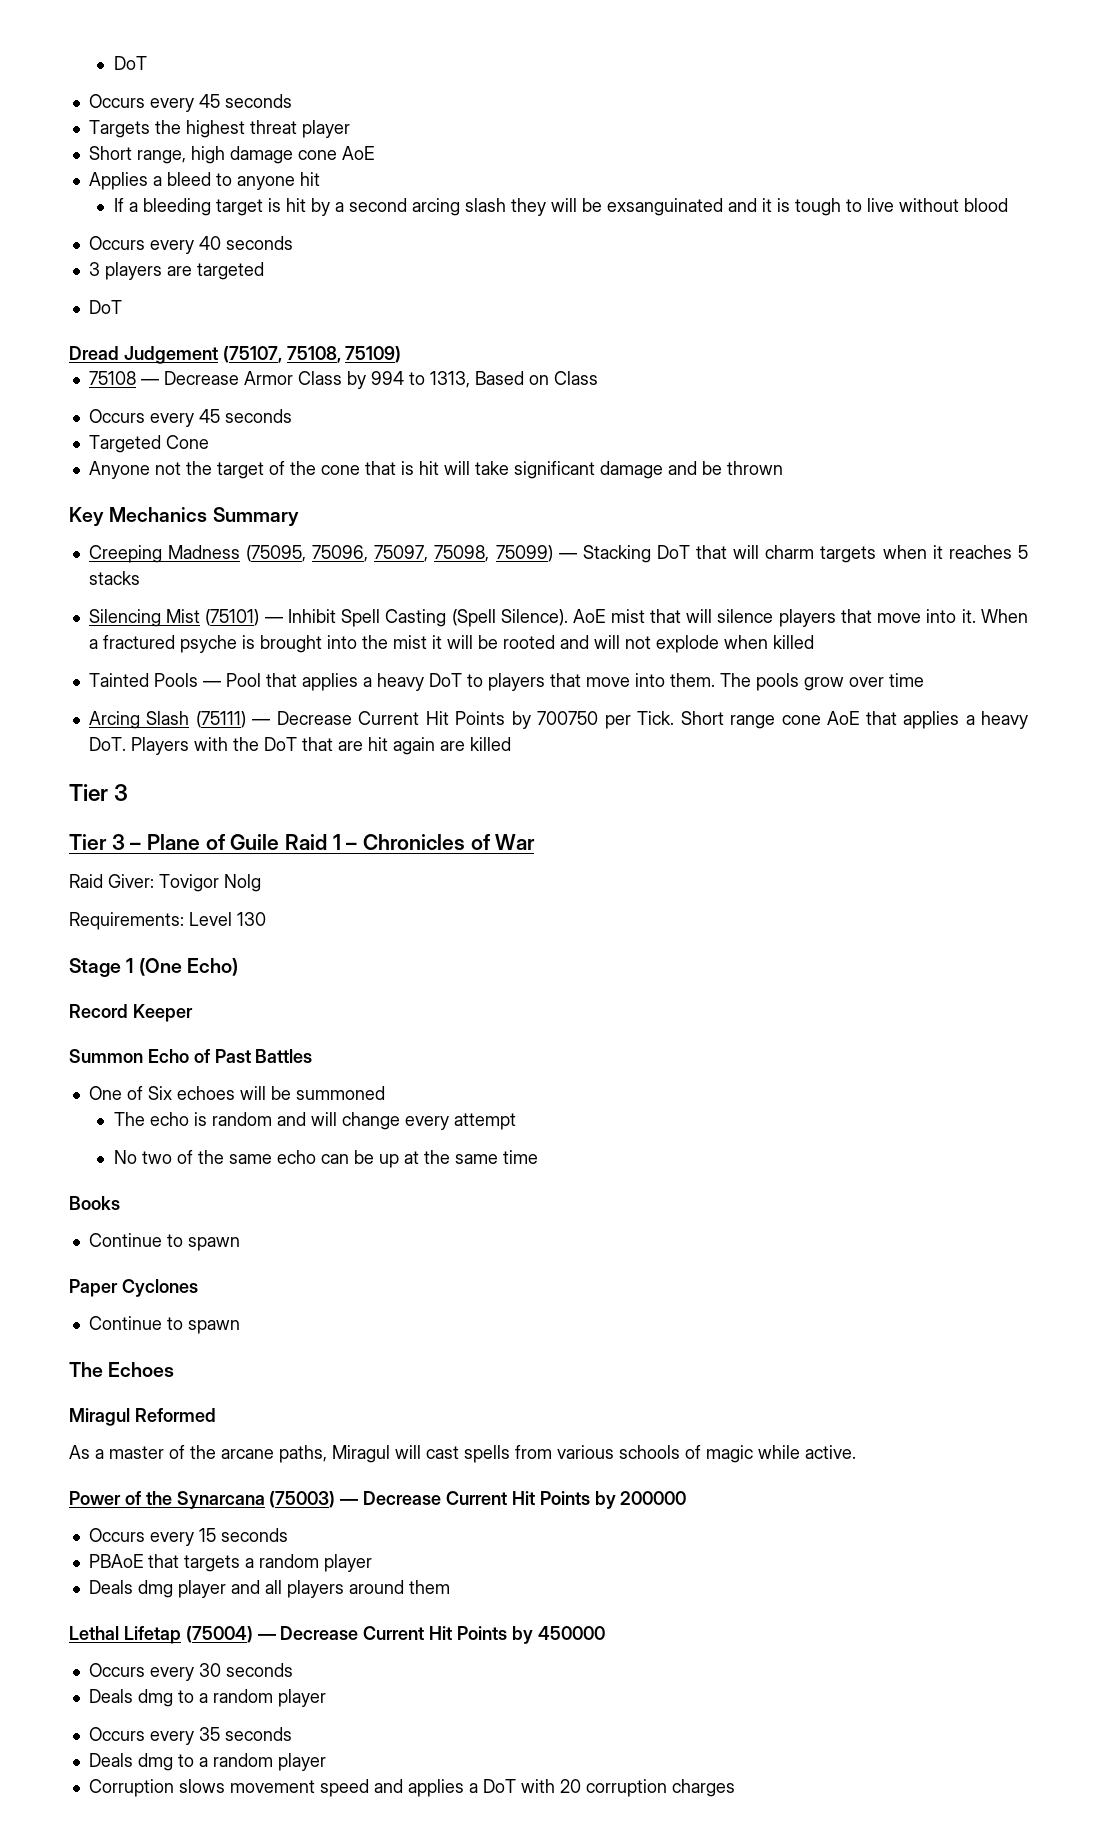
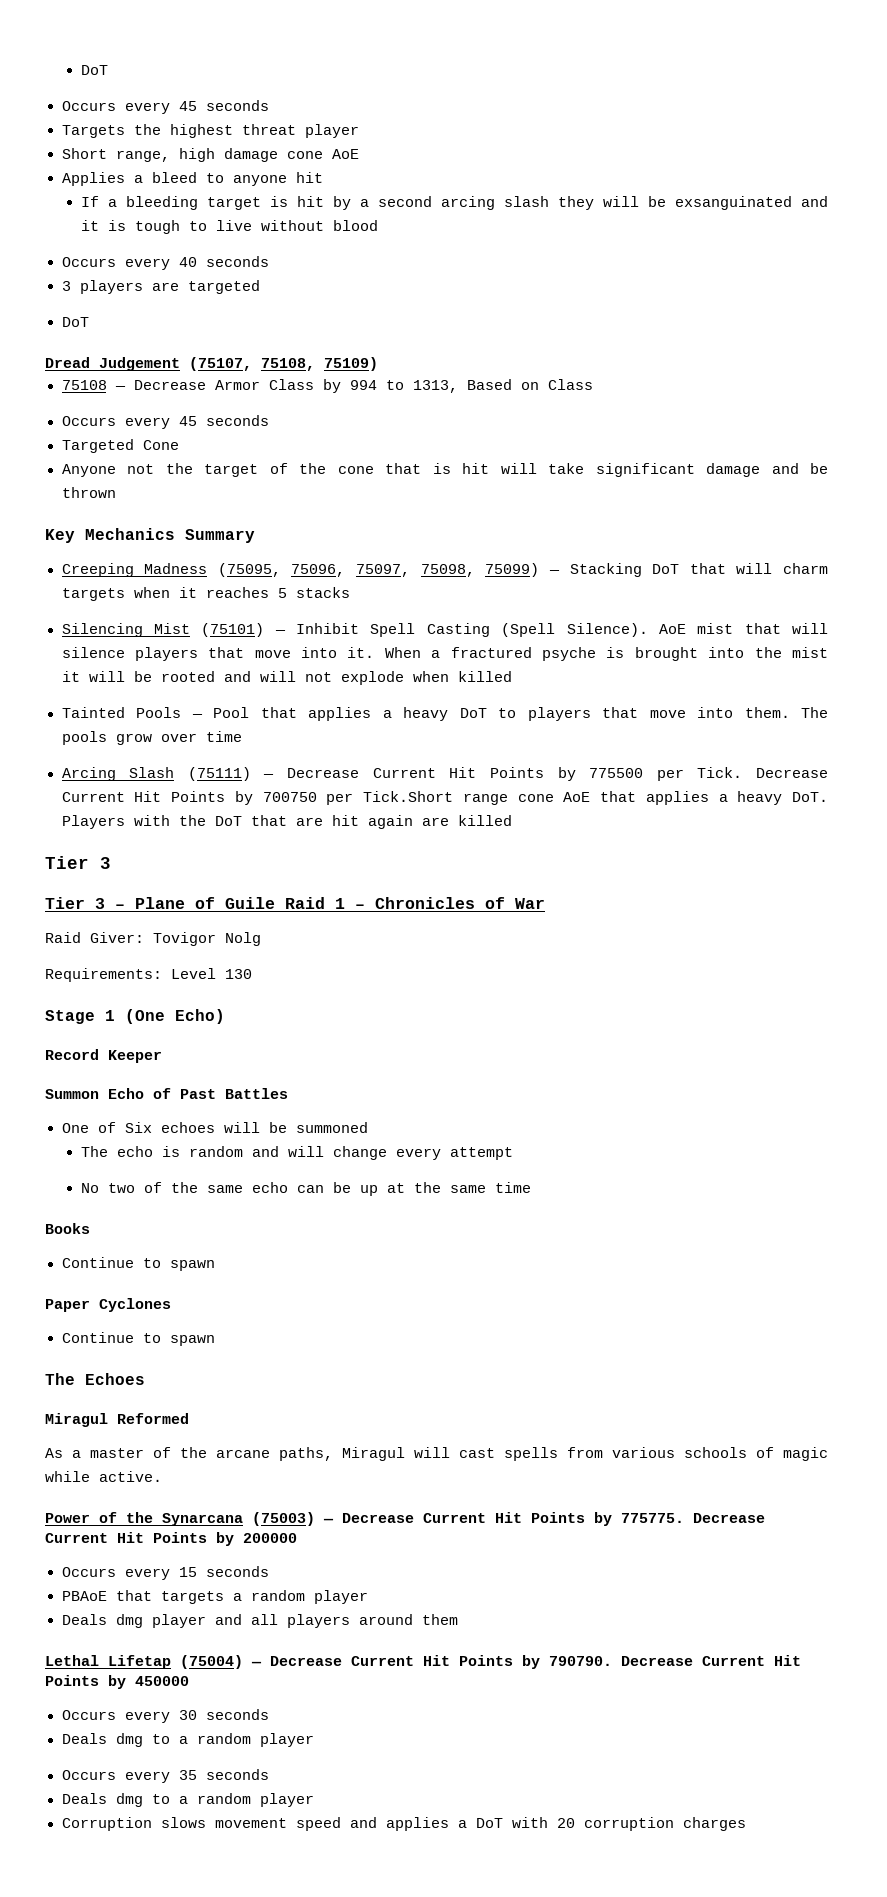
[537,711,724,729] 700750 per Tick. Short -> [589,767,828,781] [61,791,453,805] 775500 per Tick. Decrease Current Hit Points by 700750 per Tick.Short
(616, 1500) none -> [621,1513,765,1523] [45,1532,234,1546] 775775. Decrease Current Hit Points by
(533, 1635) none -> [549,1655,801,1666] [45,1675,126,1689] 790790. Decrease Current Hit Points by

